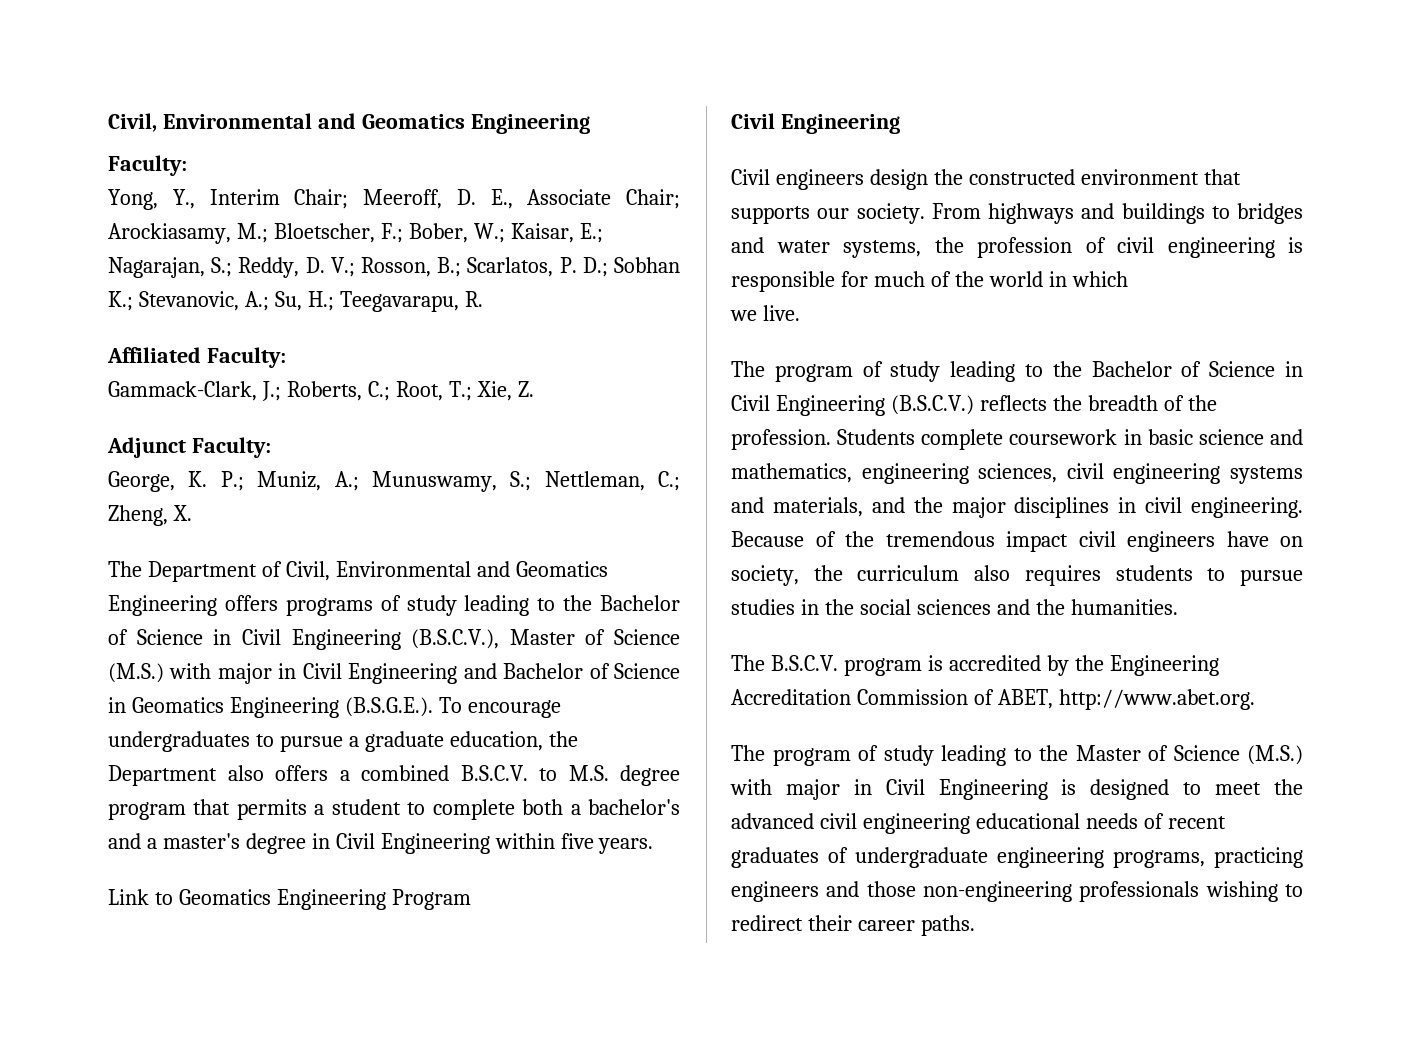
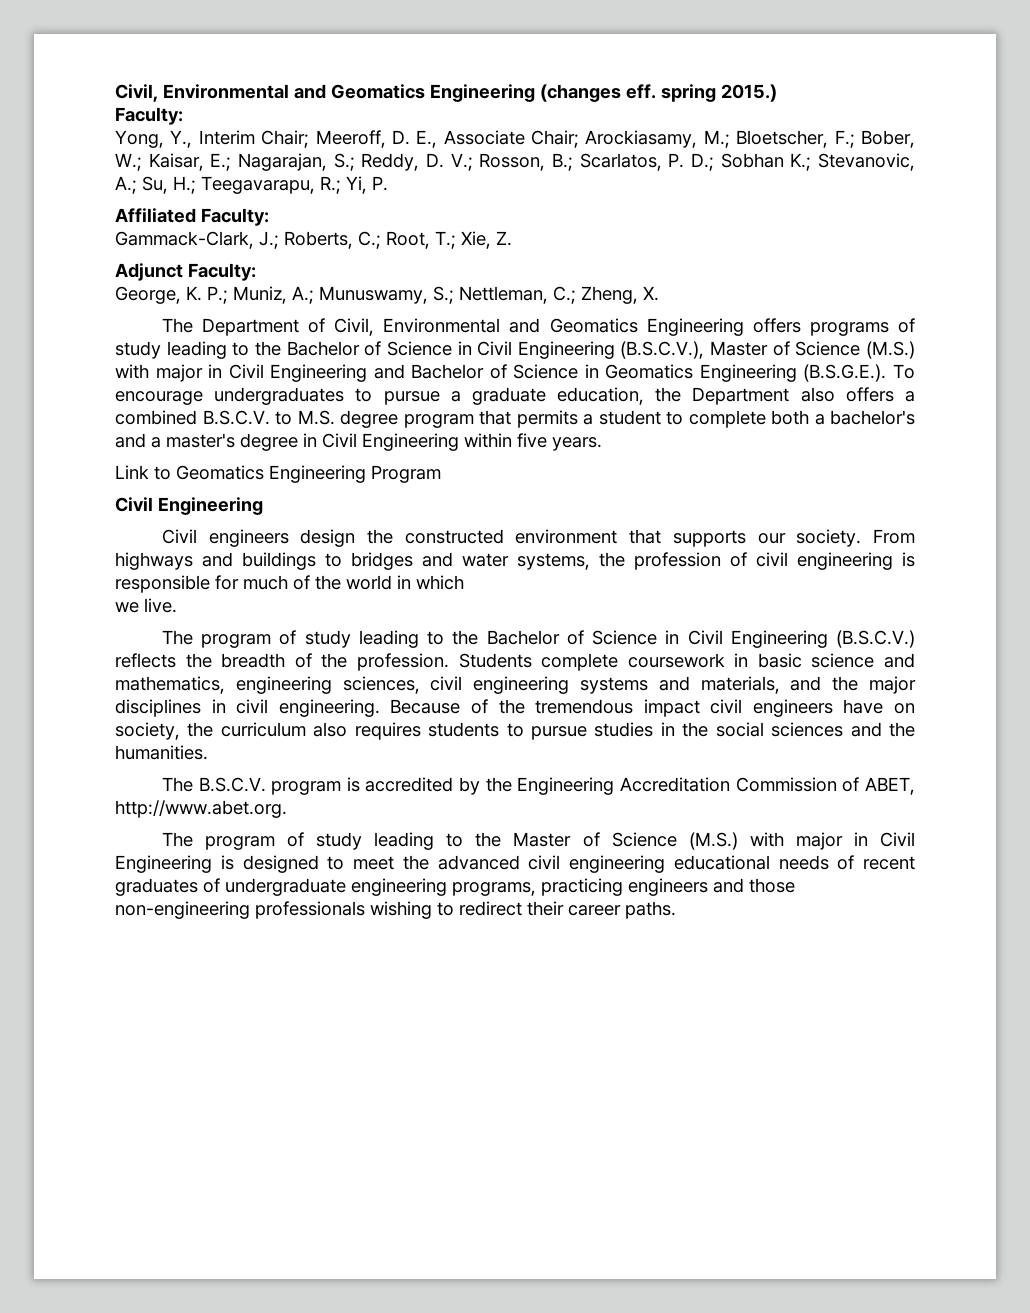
[108,113,590,134] Civil, Environmental and Geomatics Engineering -> [115,84,777,102] Civil, Environmental and Geomatics Engineering (changes eff. spring 2015.)
[464,291,483,307] R. -> [320,176,388,194] R.; Yi, P.

